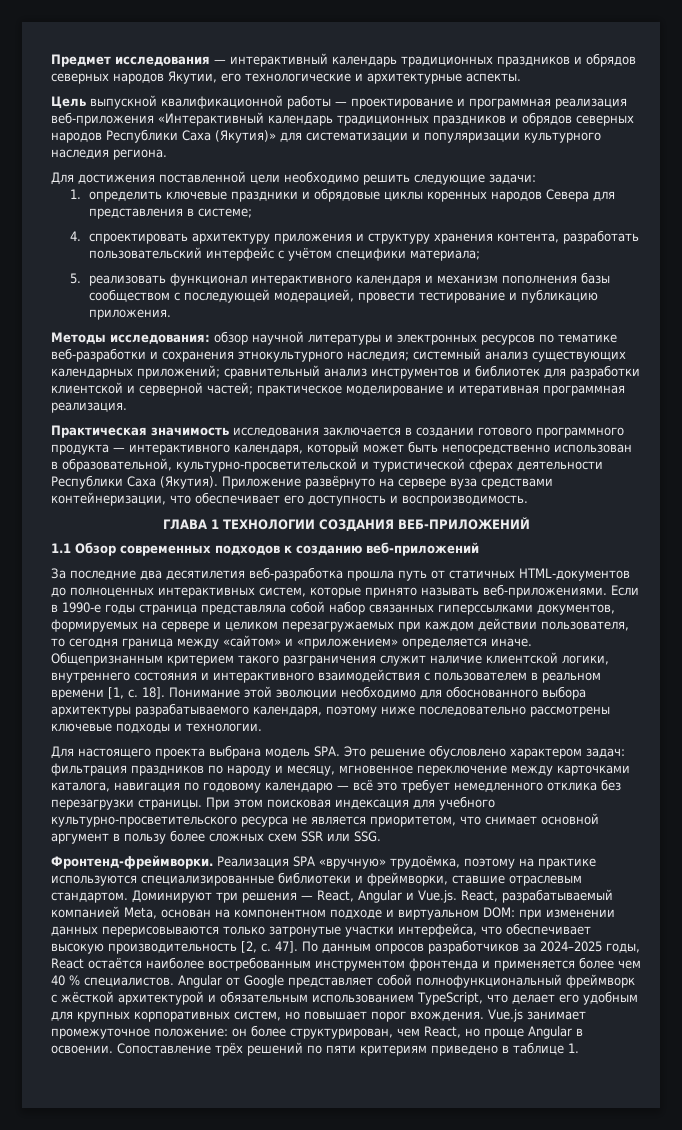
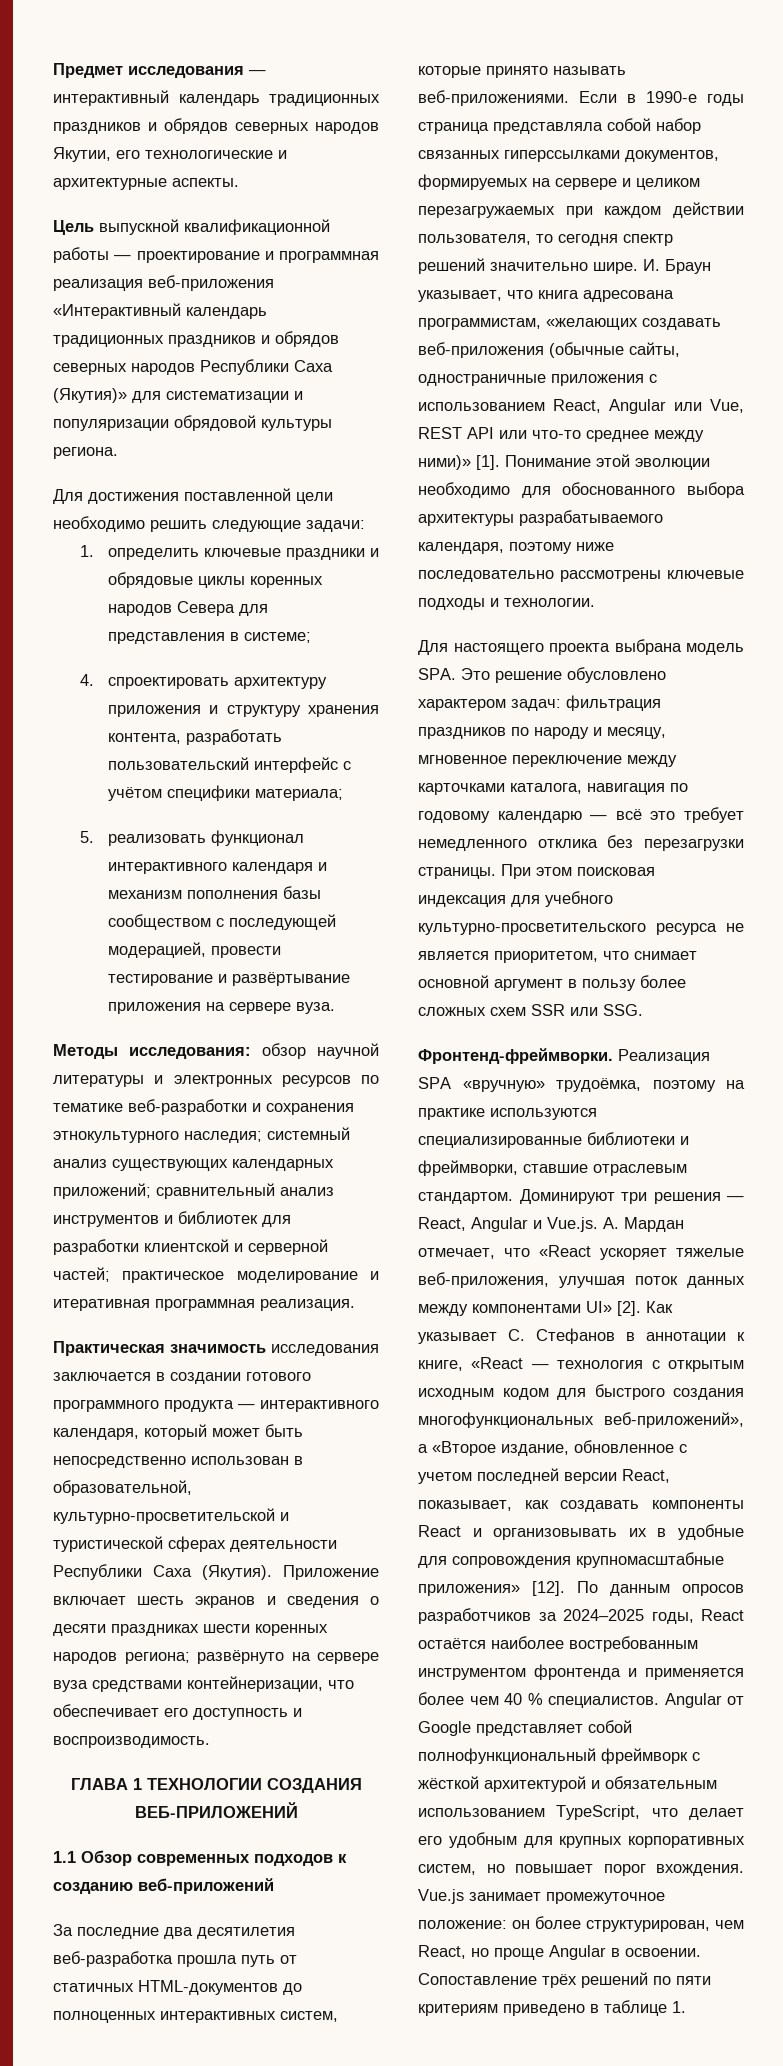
[524,132,601,143] [51,149,109,159] культурного наследия -> [174,415,332,431] обрядовой культуры
[520,289,598,303] [88,309,171,320] публикацию приложения. -> [231,972,350,986] [107,1002,335,1014] развёртывание приложения на сервере вуза.
(301, 482) none -> [53,1596,379,1608] [53,1624,328,1636] [53,1652,190,1664] включает шесть экранов и сведения о десяти праздниках шести коренных народов региона;
[122,635,532,649] [51,652,609,666] [51,669,601,683] [51,687,165,700] граница между «сайтом» и «приложением» определяется иначе. Общепризнанным критерием такого разграничения служит наличие клиентской логики, внутреннего состояния и интерактивного взаимодействия с пользователем в реальном времени [1, с. 18]. -> [623,234,673,246] [418,258,711,274] [418,290,674,302] [418,318,721,330] [418,342,680,358] [418,374,657,386] [418,399,744,414] [418,427,704,442] [418,455,500,470] спектр решений значительно шире. И. Браун указывает, что книга адресована программистам, «желающих создавать веб-приложения (обычные сайты, одностраничные приложения с использованием React, Angular или Vue, REST API или что-то среднее между ними)» [1].
[461,889,613,903] [51,906,615,920] [51,923,591,937] [51,941,298,954] React, разрабатываемый компанией Meta, основан на компонентном подходе и виртуальном DOM: при изменении данных перерисовываются только затронутые участки интерфейса, что обеспечивает высокую производительность [2, с. 47]. -> [603,1217,684,1232] [418,1245,744,1260] [418,1272,745,1288] [418,1301,673,1316] [418,1328,745,1344] [418,1357,744,1372] [418,1384,744,1400] [418,1412,744,1428] [418,1440,687,1456] [418,1468,670,1484] [418,1500,744,1512] [418,1524,744,1540] [418,1552,724,1568] [418,1581,565,1596] А. Мардан отмечает, что «React ускоряет тяжелые веб-приложения, улучшая поток данных между компонентами UI» [2]. Как указывает С. Стефанов в аннотации к книге, «React — технология с открытым исходным кодом для быстрого создания многофункциональных веб-приложений», а «Второе издание, обновленное с учетом последней версии React, показывает, как создавать компоненты React и организовывать их в удобные для сопровождения крупномасштабные приложения» [12].

